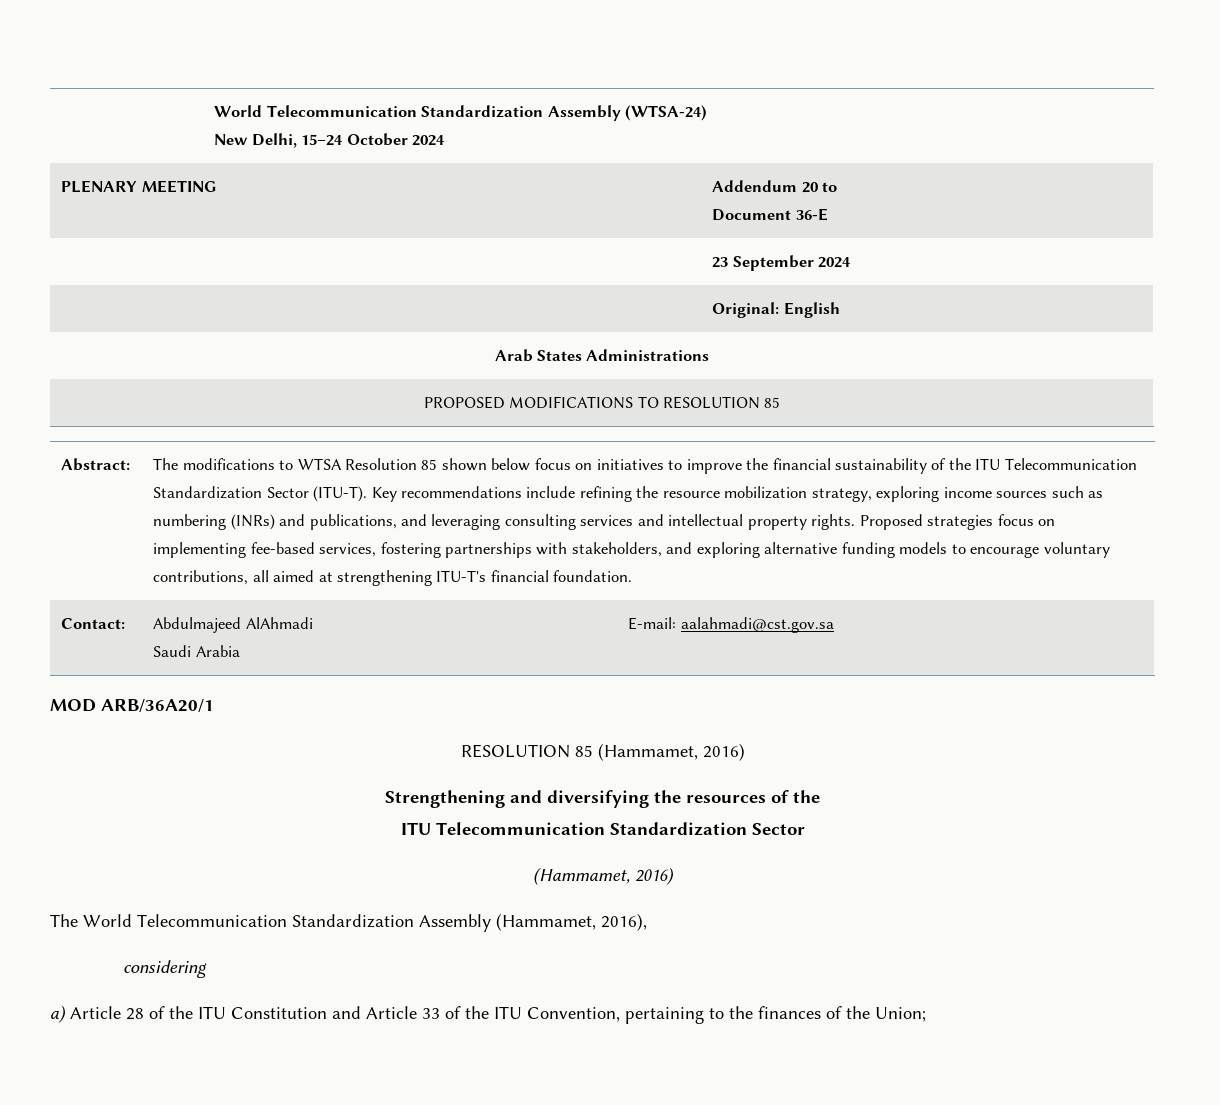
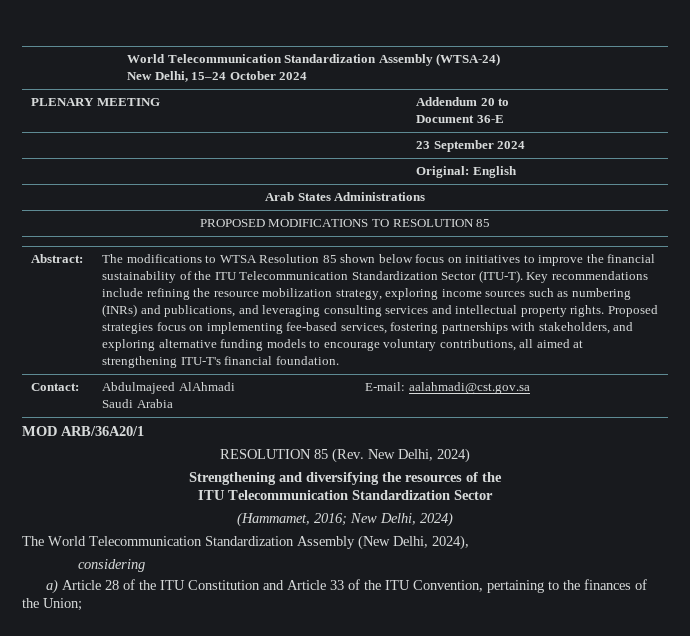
[597,743,745,761] (Hammamet, 2016) -> [332,448,470,463] (Rev. New Delhi, 2024)
[634,867,674,885] 2016) -> [314,512,453,527] 2016; New Delhi, 2024)
[496,913,647,931] (Hammamet, 2016), -> [358,535,469,550] (New Delhi, 2024),

